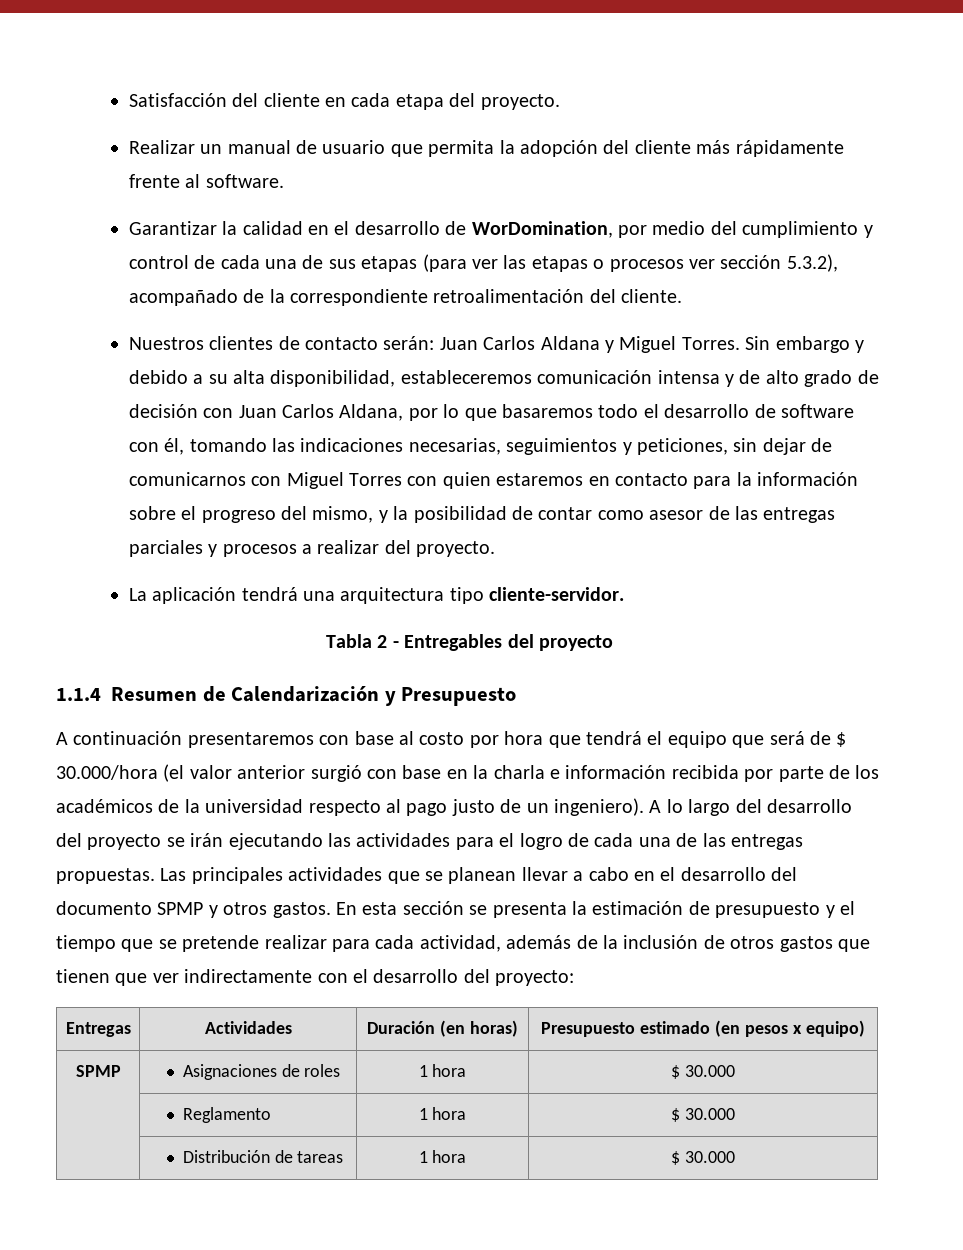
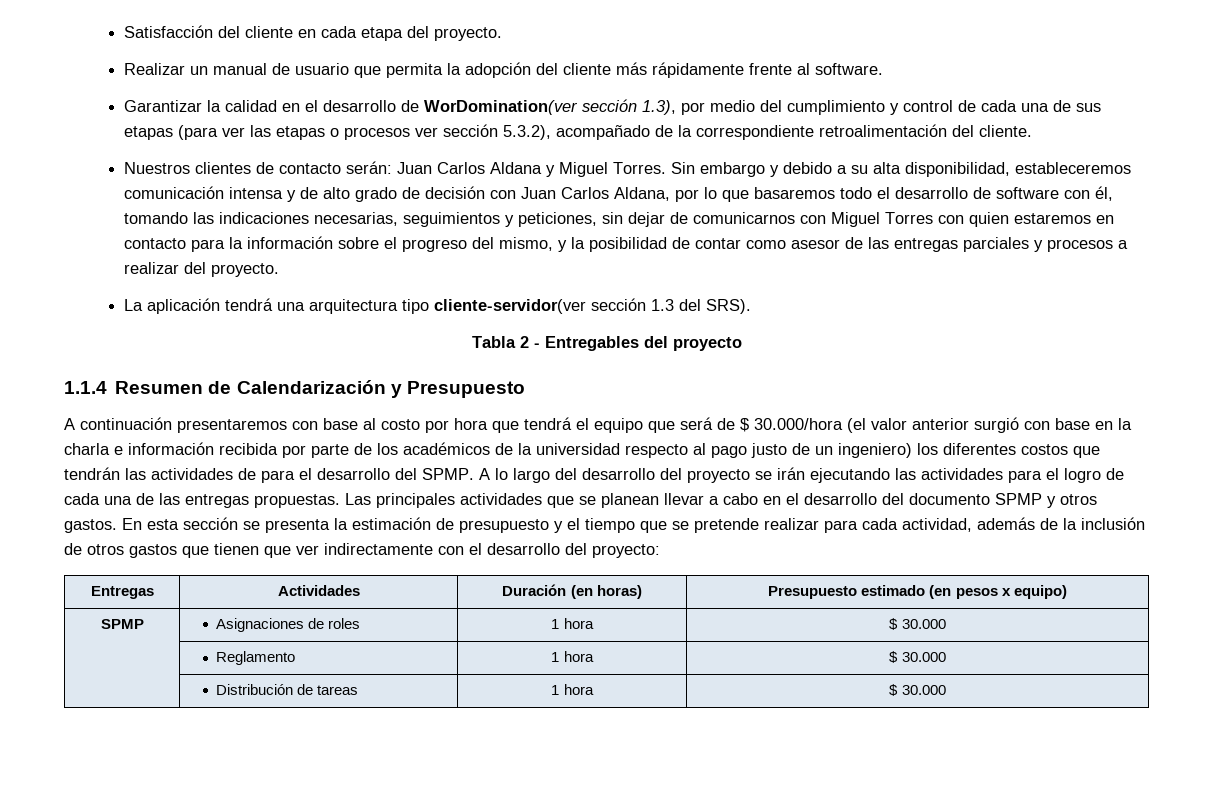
[471,221,613,238] WorDomination, -> [423,99,676,115] WorDomination(ver sección 1.3),
[489,587,625,601] cliente-servidor. -> [433,298,751,314] cliente-servidor(ver sección 1.3 del SRS).
[553,798,644,816] ingeniero). -> [838,443,1100,458] [64,467,474,483] ingeniero) los diferentes costos que tendrán las actividades de para el desarrollo del SPMP.

